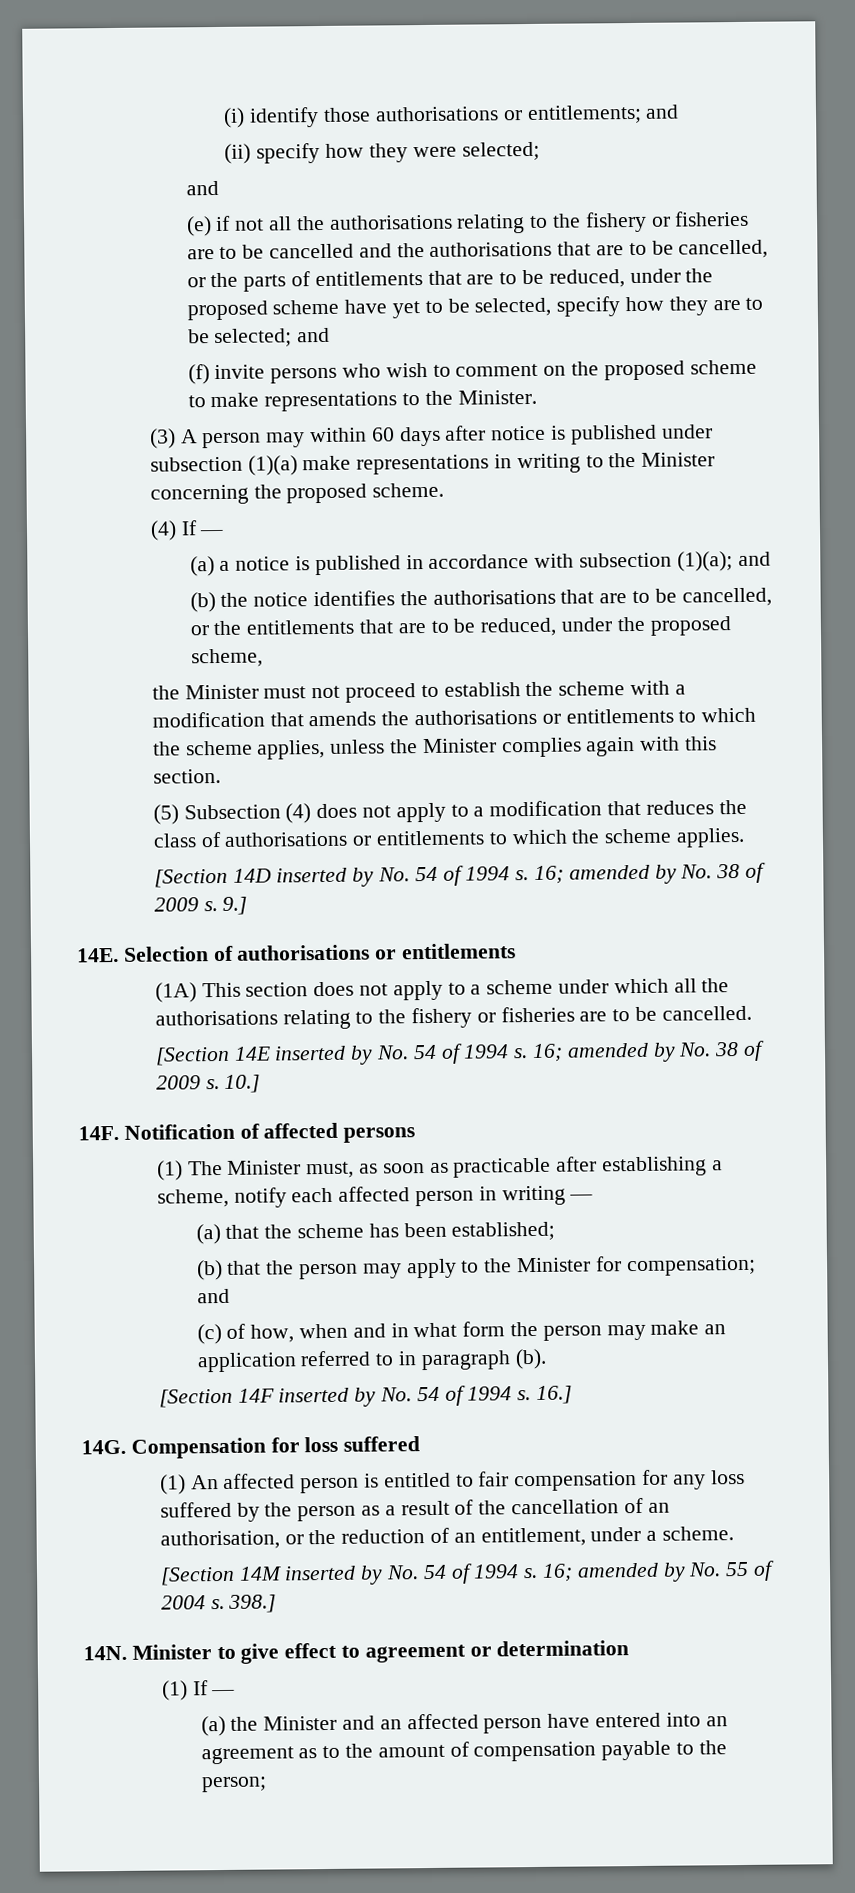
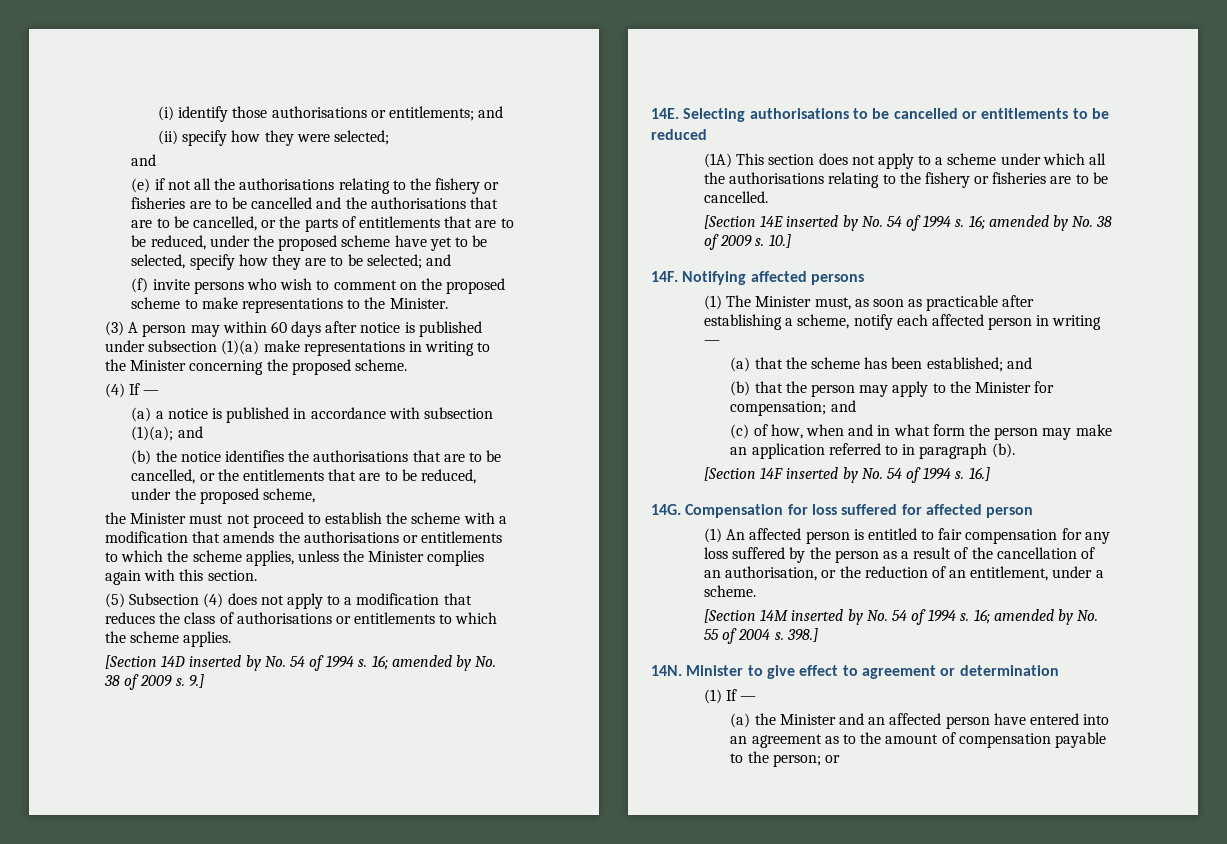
[122,943,517,962] Selection of authorisations or entitlements -> [683,108,1109,122] [651,129,707,140] Selecting authorisations to be cancelled or entitlements to be reduced
[123,1123,260,1140] Notification of -> [682,271,747,285] Notifying
(556, 1231) none -> [1006,357,1032,369] and
(421, 1444) none -> [901,504,1034,518] for affected person
(267, 1784) none -> [825,755,841,763] or

